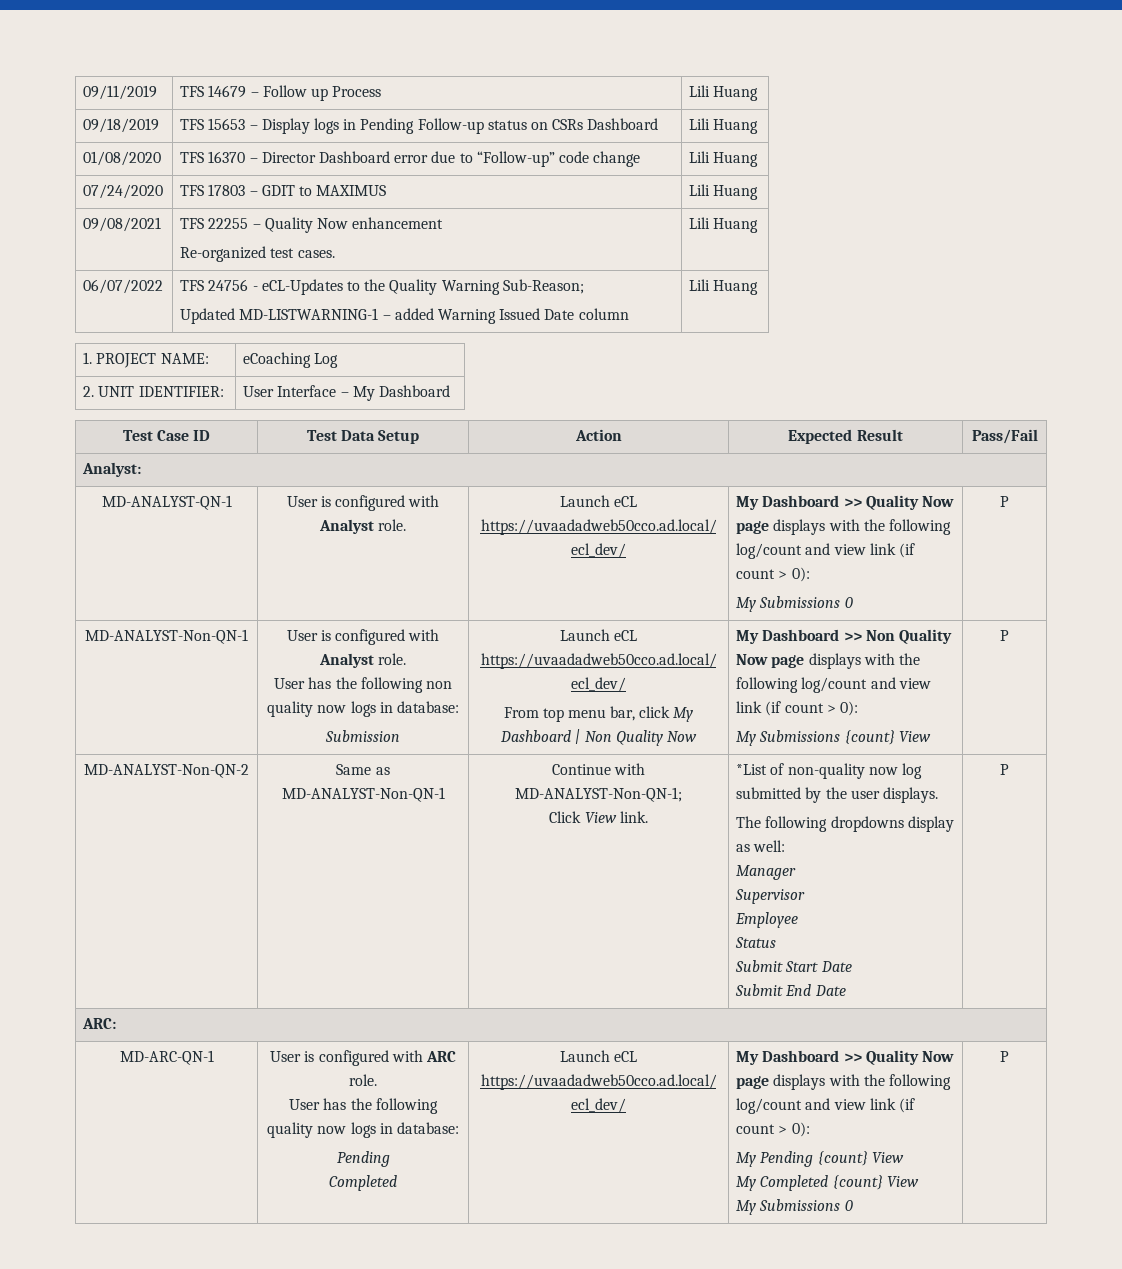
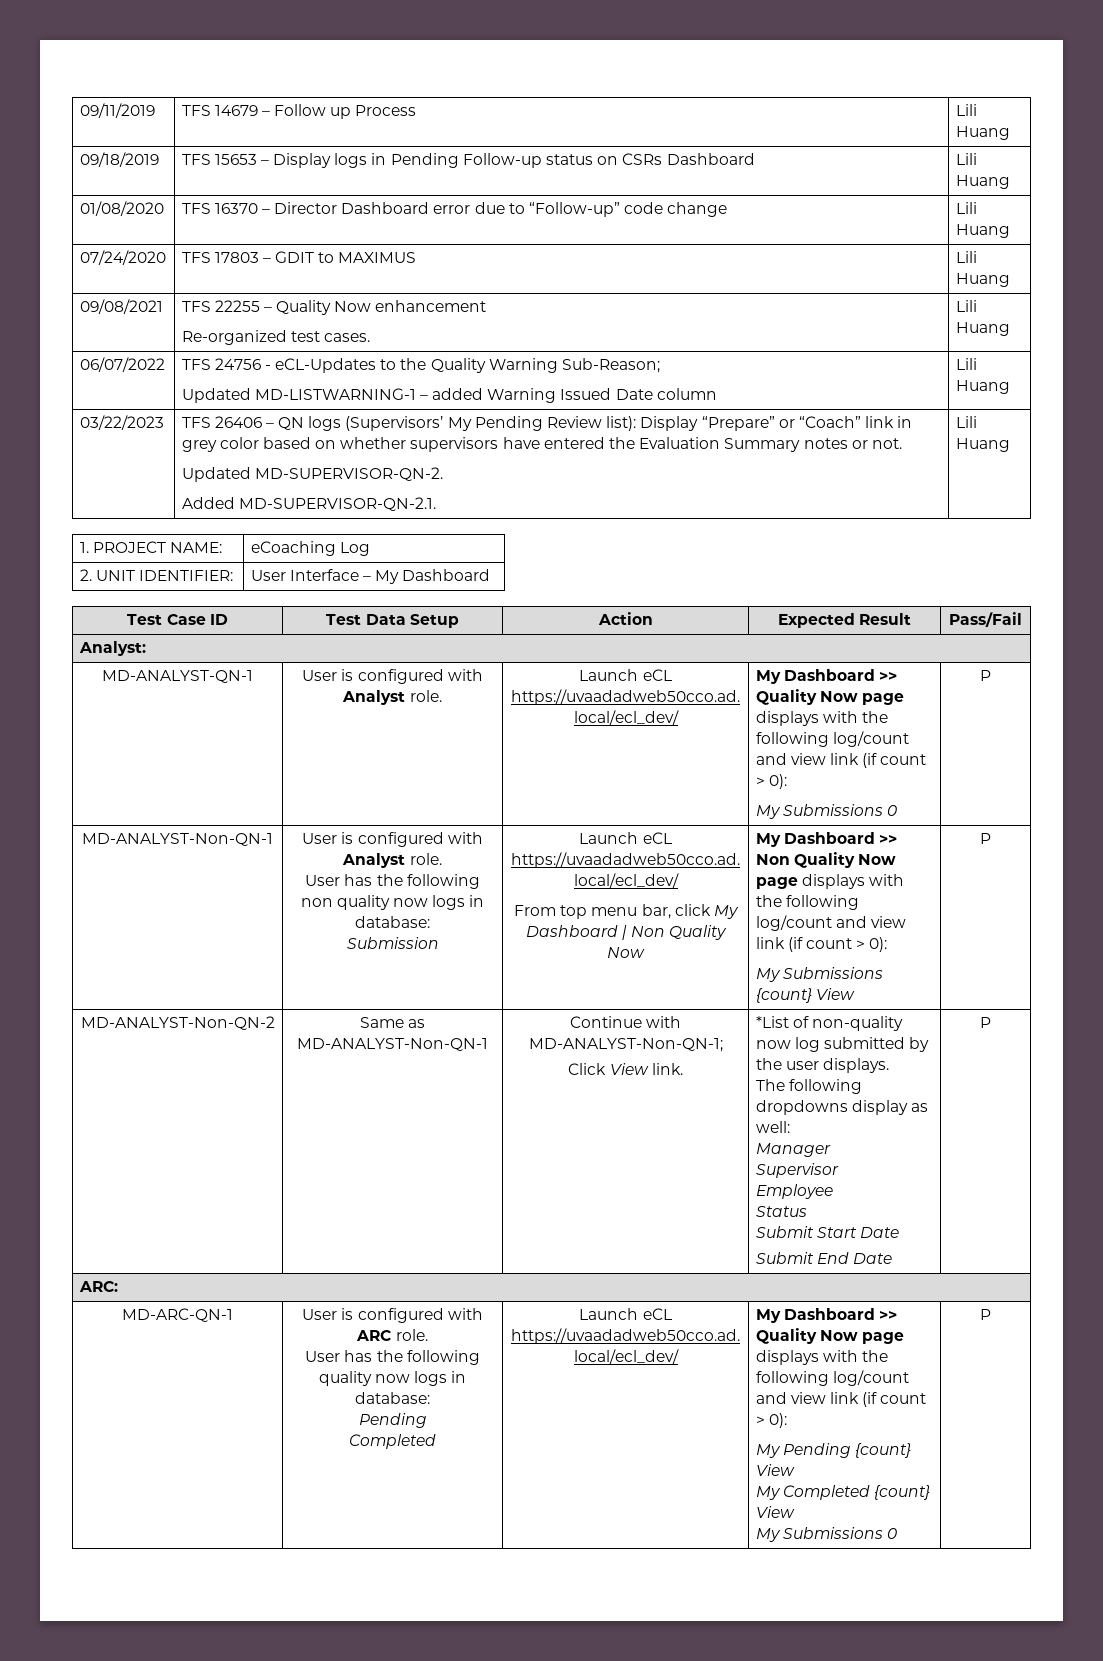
(759, 287) none -> [79,415,164,430] [181,416,913,431] [181,437,902,452] [181,467,443,482] [181,497,436,511] [955,416,977,428] [955,438,1010,452] // 03/22/2023 | TFS 26406 – QN logs (Supervisors’ My Pending Review list): Display “Prepare” or “Coach” link in grey color based on whether supervisors have entered the Evaluation Summary notes or not. // Updated MD-SUPERVISOR-QN-2. // Added MD-SUPERVISOR-QN-2.1. | Lili Huang

